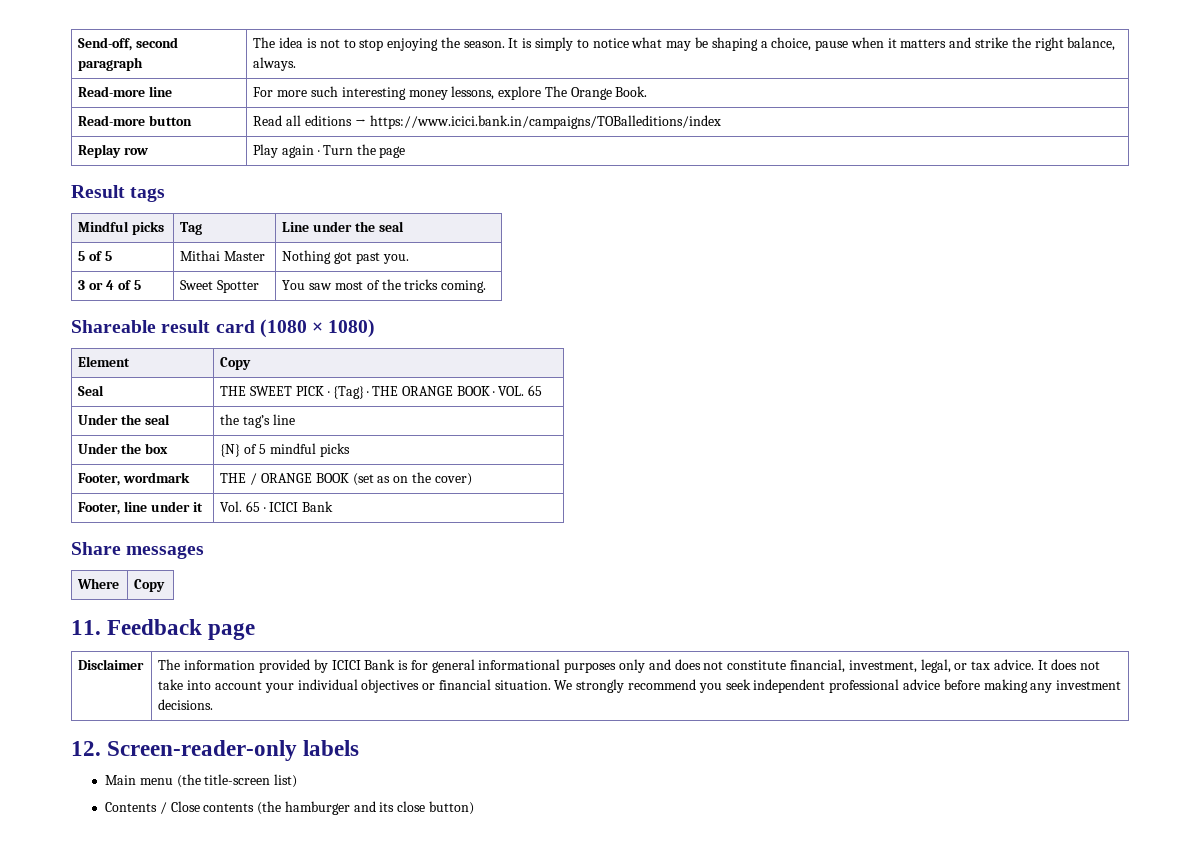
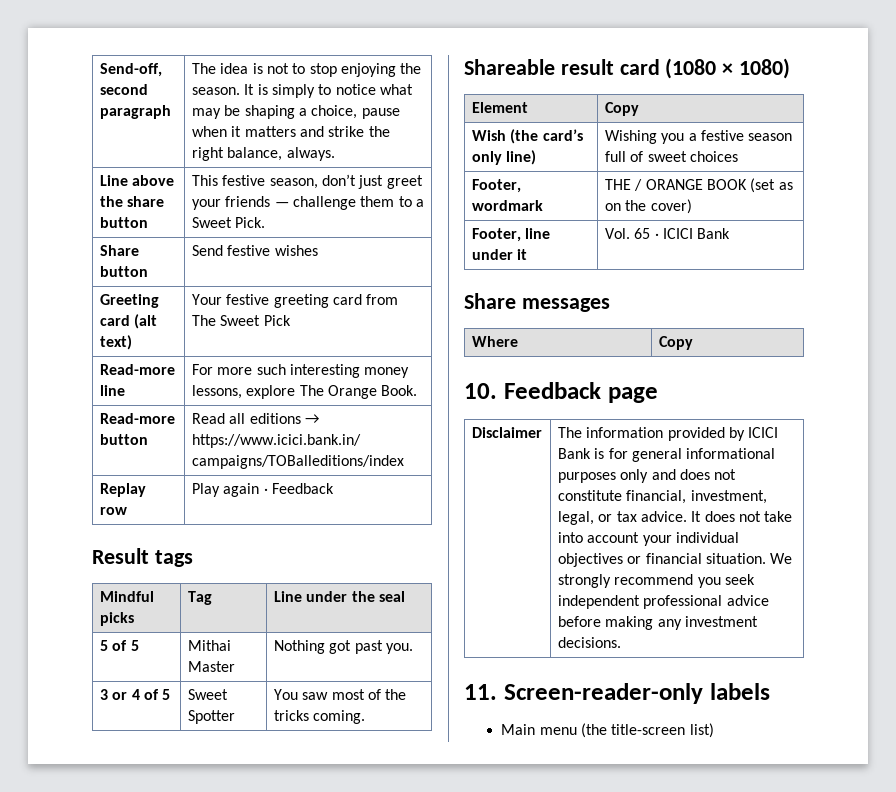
(297, 64) none -> [99,175,175,186] [99,196,165,207] [99,217,148,228] [191,174,423,189] [191,196,424,210] [191,217,266,228] [99,245,139,256] [99,266,148,277] [191,245,318,256] [99,294,159,308] [99,314,158,329] [99,335,132,350] [191,294,399,308] [191,315,291,326] // Line above the share button | This festive season, don’t just greet your friends — challenge them to a Sweet Pick. // Share button | Send festive wishes // Greeting card (alt text) | Your festive greeting card from The Sweet Pick
[322,144,406,158] Turn the page -> [271,483,334,494] Feedback
[78,385,105,396] [220,385,543,399] [78,414,171,425] [220,414,296,428] [78,443,169,454] [220,443,350,457] Seal | THE SWEET PICK · {Tag} · THE ORANGE BOOK · VOL. 65 // Under the seal | the tag’s line // Under the box | {N} of 5 mindful picks -> [471,129,583,144] [471,150,537,165] [604,130,793,144] [604,151,738,162] Wish (the card’s only line) | Wishing you a festive season full of sweet choices
[71,620,101,635] 11. -> [464,383,497,399] 10.
[71,741,101,756] 12. -> [464,684,497,700] 11.
[104,801,474,815] // Contents / Close contents (the hamburger and its close button) -> (714, 730) none

